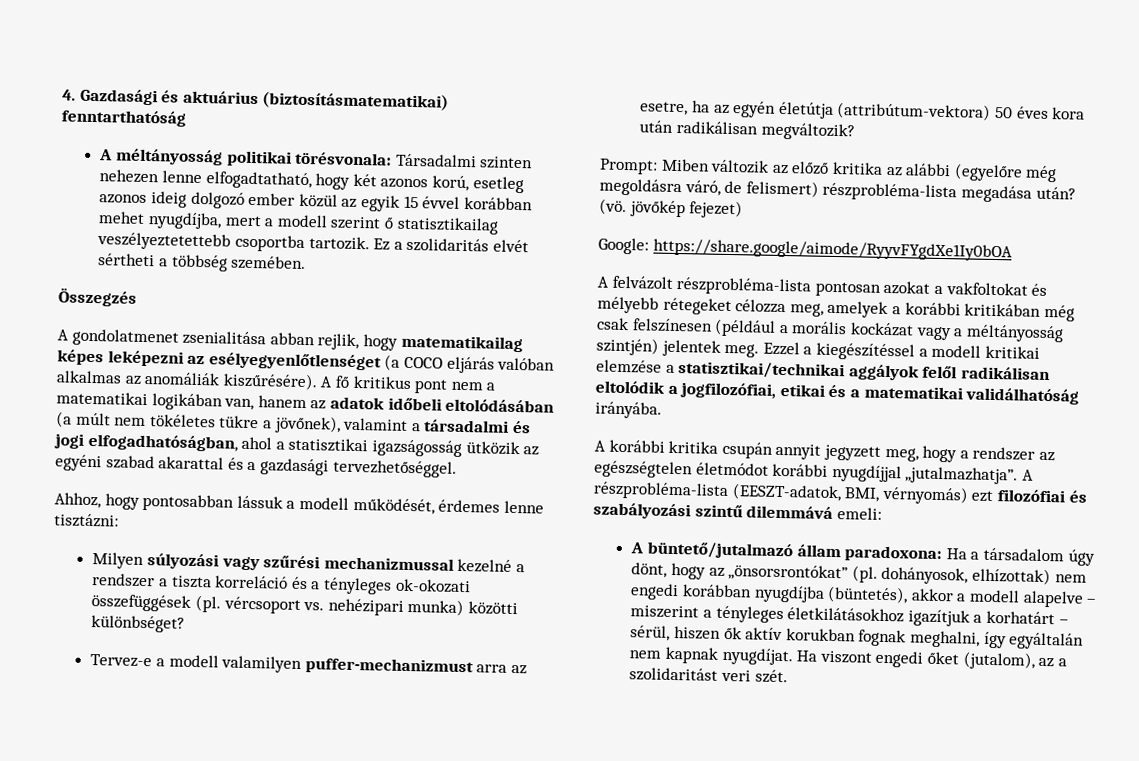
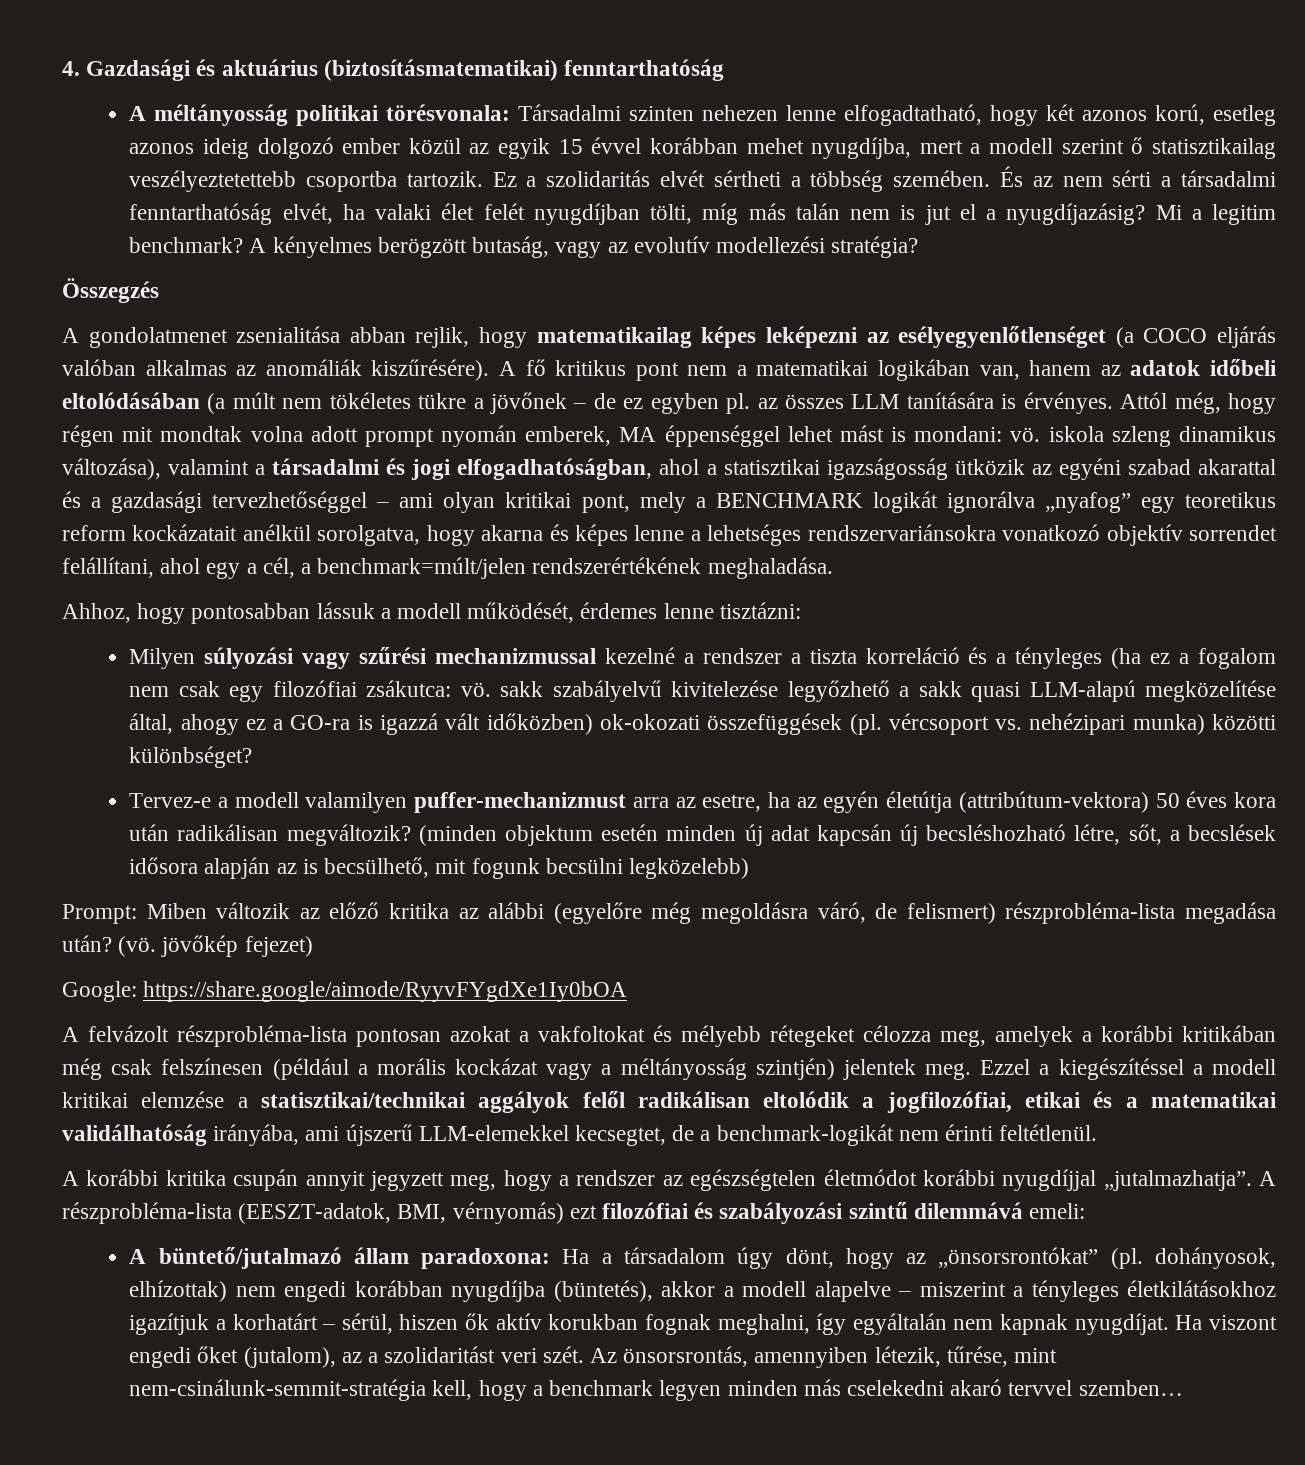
(307, 263) none -> [1000,166,1277,187] [129,203,1276,225] [129,236,919,258] És az nem sérti a társadalmi fenntarthatóság elvét, ha valaki élet felét nyugdíjban tölti, míg más talán nem is jut el a nyugdíjazásig? Mi a legitim benchmark? A kényelmes berögzött butaság, vagy az evolutív modellezési stratégia?
[273,415,341,434] jövőnek), -> [490,392,1276,414] [62,425,1276,447] [62,458,161,480] jövőnek – de ez egyben pl. az összes LLM tanítására is érvényes. Attól még, hogy régen mit mondtak volna adott prompt nyomán emberek, MA éppenséggel lehet mást is mondani: vö. iskola szleng dinamikus változása),
[332,459,457,478] tervezhetőséggel. -> [212,491,1276,513] [62,524,1277,546] [62,557,833,579] tervezhetőséggel – ami olyan kritikai pont, mely a BENCHMARK logikát ignorálva „nyafog” egy teoretikus reform kockázatait anélkül sorolgatva, hogy akarna és képes lenne a lehetséges rendszervariánsokra vonatkozó objektív sorrendet felállítani, ahol egy a cél, a benchmark=múlt/jelen rendszerértékének meghaladása.
(392, 586) none -> [1111,648,1276,669] [129,680,1277,702] [129,713,593,735] (ha ez a fogalom nem csak egy filozófiai zsákutca: vö. sakk szabályelvű kivitelezése legyőzhető a sakk quasi LLM-alapú megközelítése által, ahogy ez a GO-ra is igazzá vált időközben)
(855, 131) none -> [418,824,1276,846] [129,857,749,879] (minden objektum esetén minden új adat kapcsán új becsléshozható létre, sőt, a becslések idősora alapján az is becsülhető, mit fogunk becsülni legközelebb)
[595,401,662,419] irányába. -> [213,1124,1098,1146] irányába, ami újszerű LLM-elemekkel kecsegtet, de a benchmark-logikát nem érinti feltétlenül.
(788, 676) none -> [589,1346,1057,1368] [129,1379,1183,1401] Az önsorsrontás, amennyiben létezik, tűrése, mint nem-csinálunk-semmit-stratégia kell, hogy a benchmark legyen minden más cselekedni akaró tervvel szemben…

